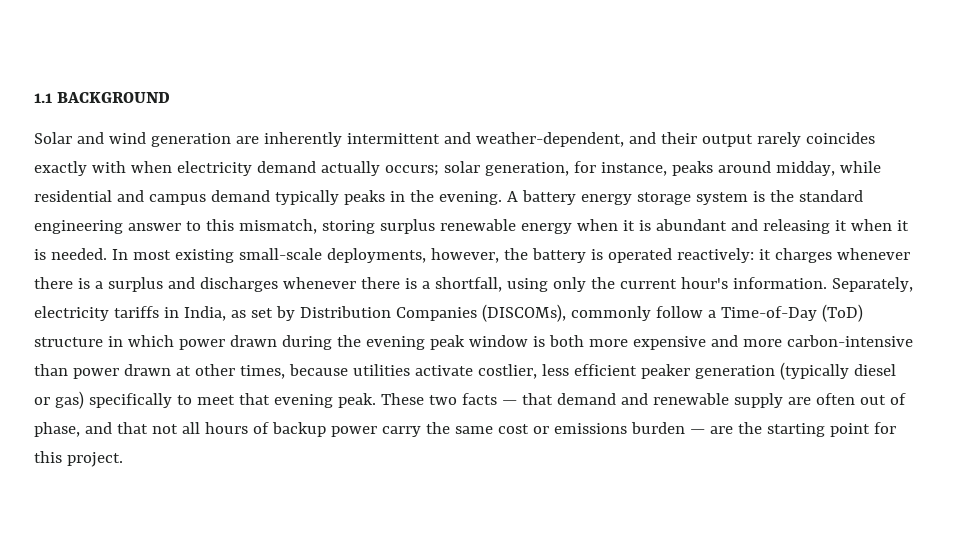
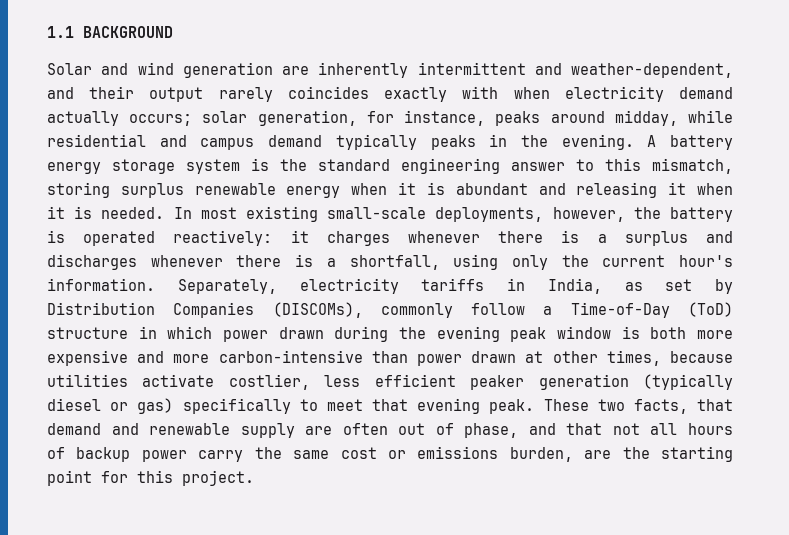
[461,393,517,405] facts — -> [633,399,688,414] facts,
[630,422,705,434] burden — -> [509,447,573,462] burden,

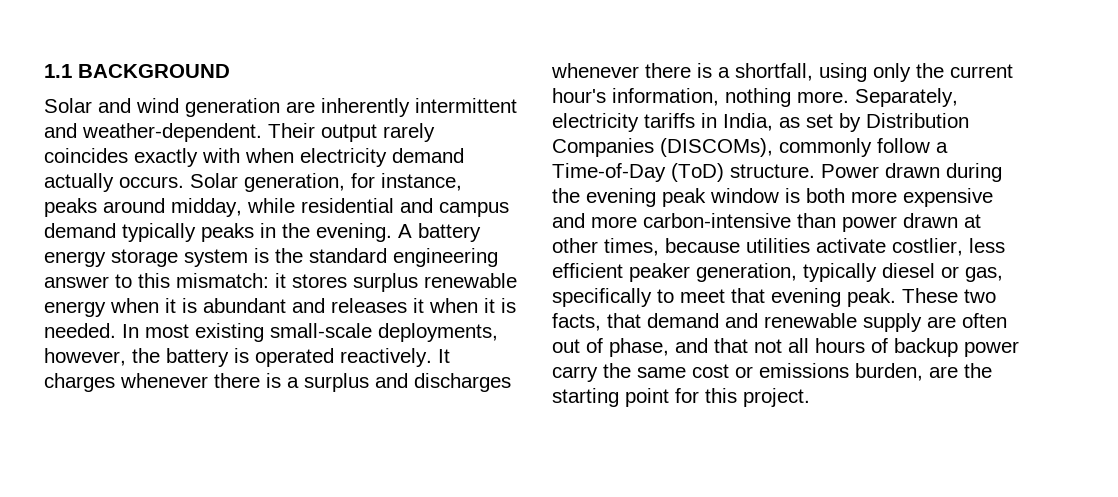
[571,63,733,78] [47,86,135,99] weather-dependent, and their -> [82,123,315,142] weather-dependent. Their
[129,111,248,126] occurs; solar -> [119,173,238,188] occurs. Solar
[652,158,733,174] [47,182,110,198] mismatch, storing -> [176,273,347,288] mismatch: it stores
[576,182,658,198] releasing -> [331,298,407,313] releases
[173,230,309,246] reactively: it -> [340,348,450,367] reactively. It
[47,278,155,291] information. -> [612,88,849,107] information, nothing more.
[47,326,268,342] structure in which power -> [730,164,879,178] structure. Power
[538,374,734,390] generation (typically -> [696,263,877,282] generation, typically
[137,398,174,414] gas) -> [965,267,1003,282] gas,

